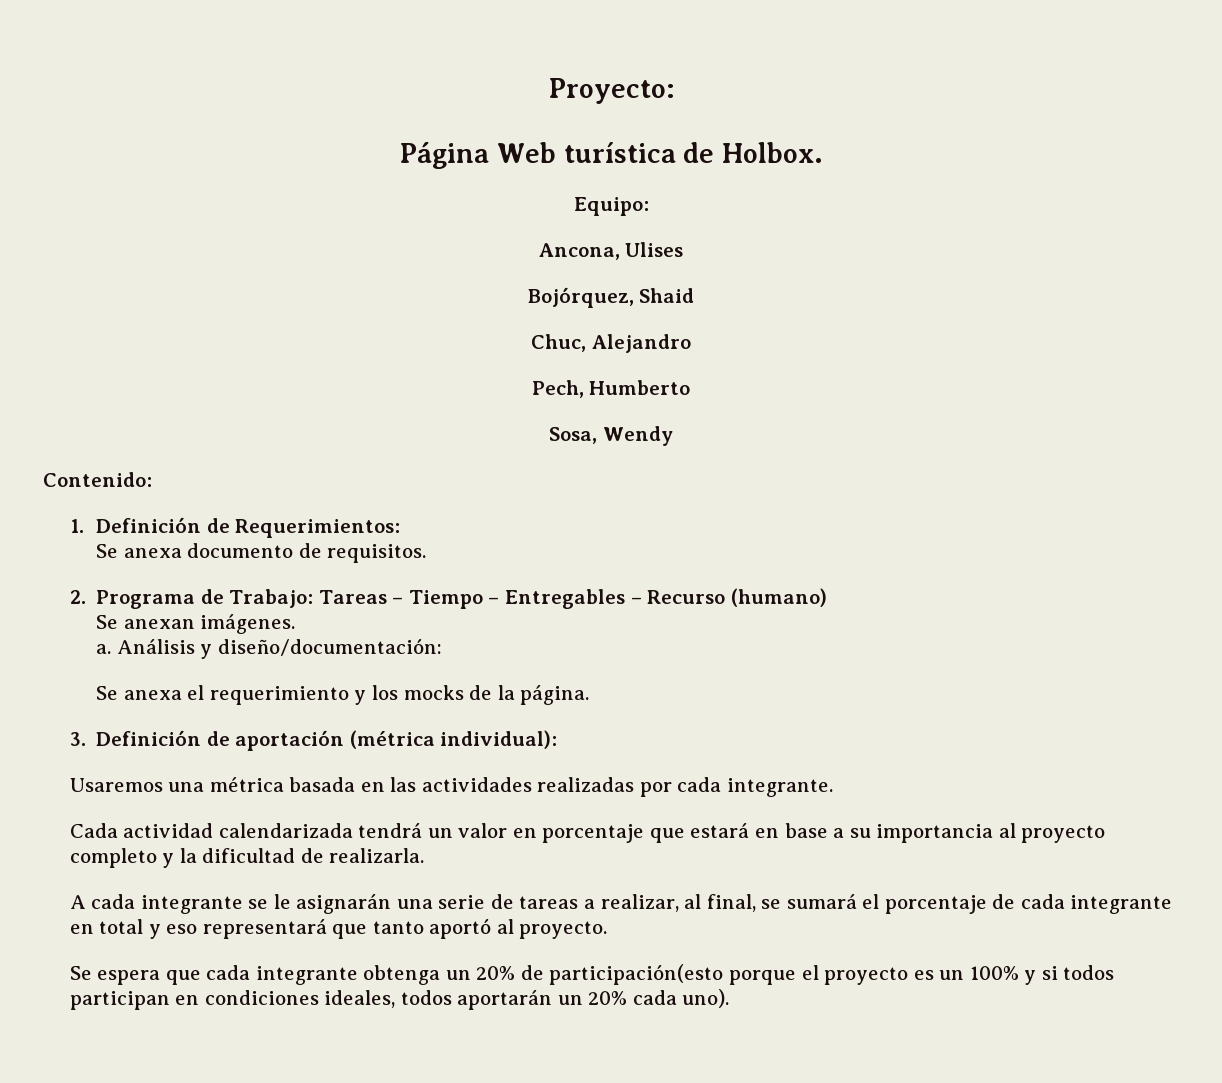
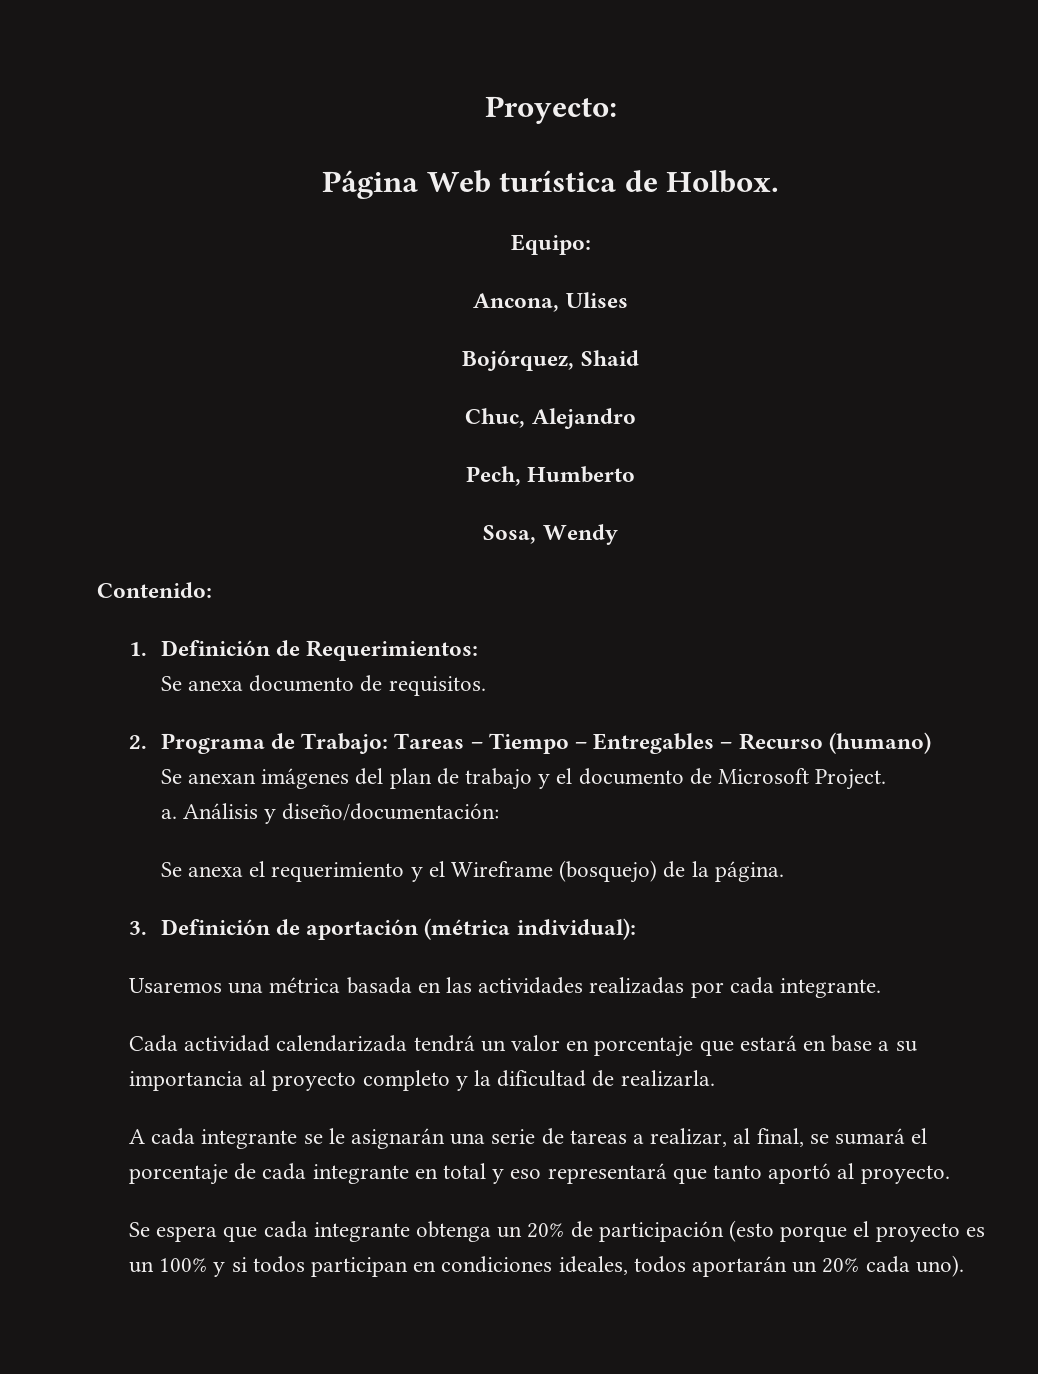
[200,614,296,634] imágenes. -> [261,768,887,790] imágenes del plan de trabajo y el documento de Microsoft Project.
[371,685,464,700] los mocks -> [428,860,658,883] el Wireframe (bosquejo)
[549,964,724,985] participación(esto -> [598,1220,774,1242] participación (esto

